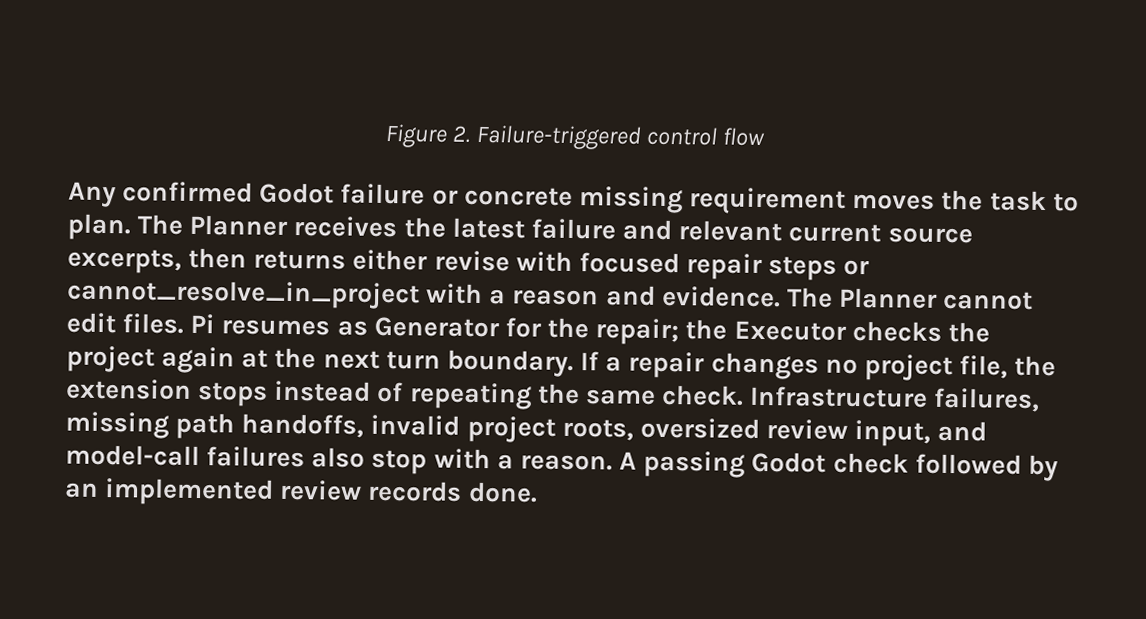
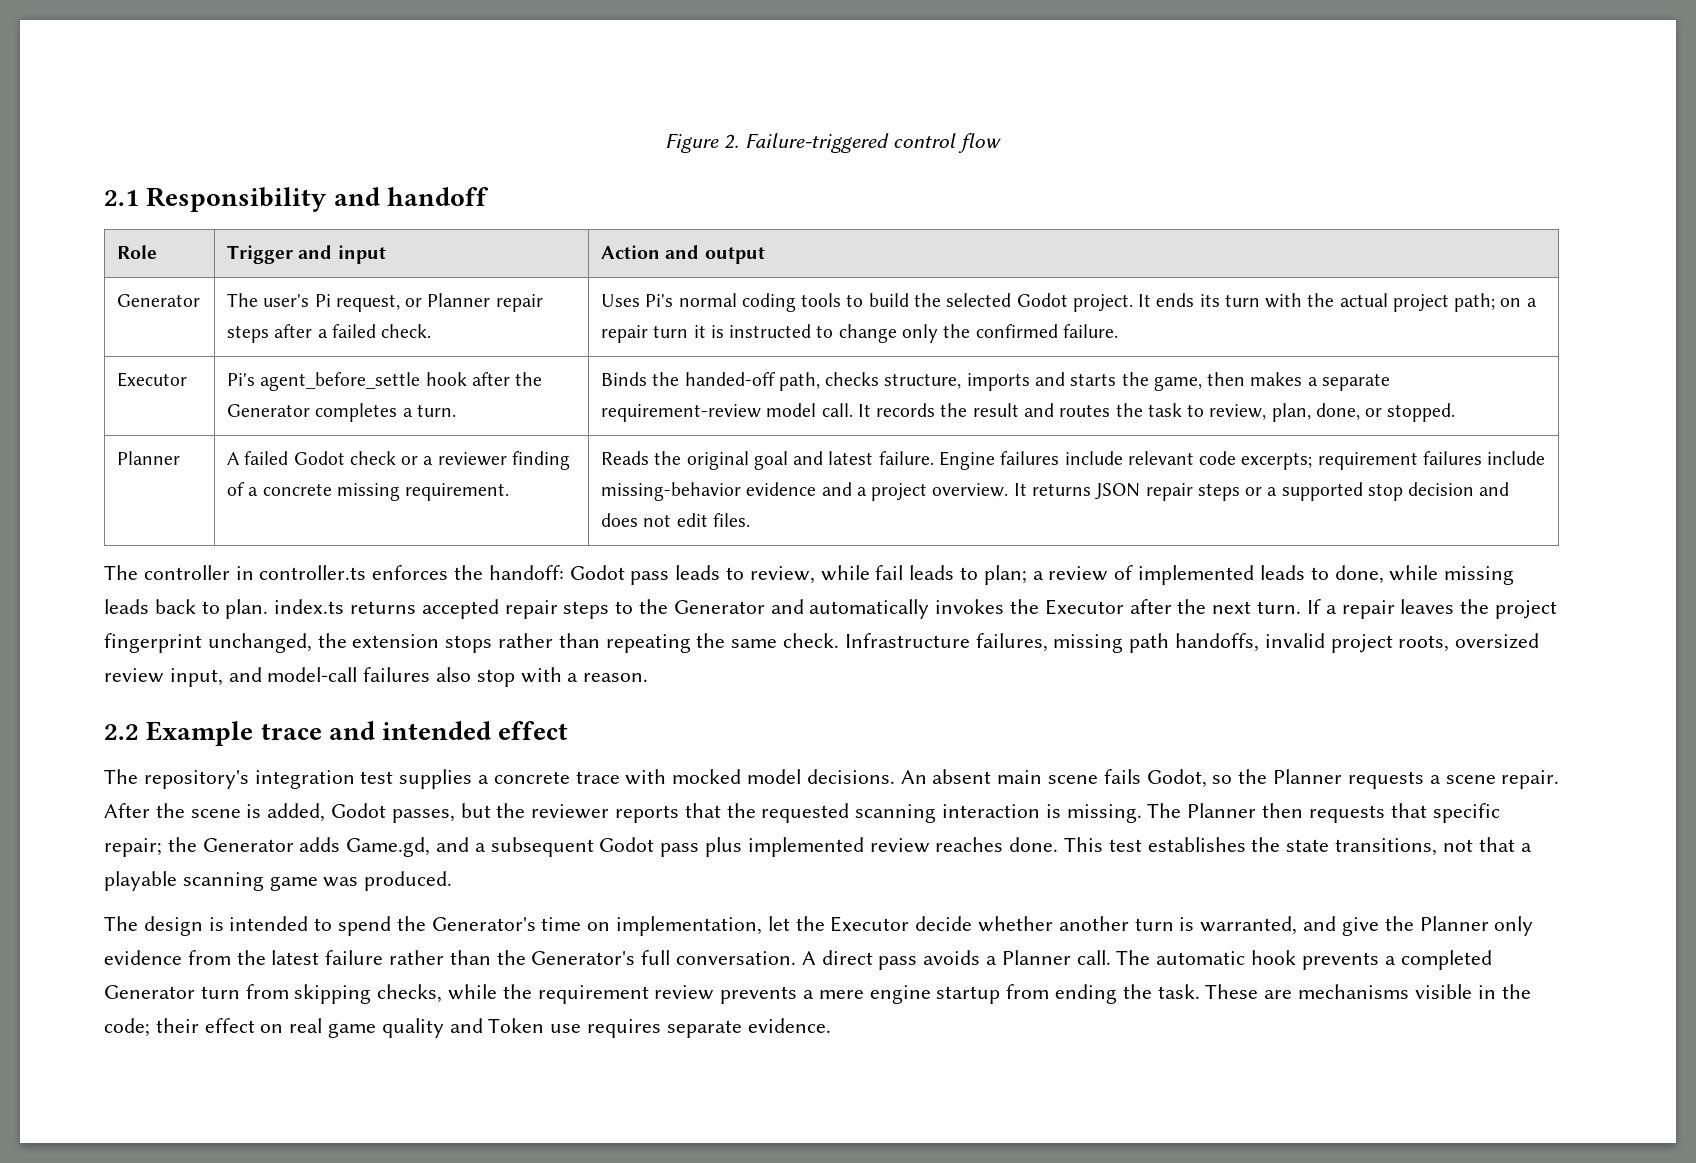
[68,181,1079,215] [67,213,973,244] [67,247,871,281] [67,279,1034,310] [66,312,990,346] [66,345,1009,382] Any confirmed Godot failure or concrete missing requirement moves the task to plan. The Planner receives the latest failure and relevant current source excerpts, then returns either revise with focused repair steps or cannot_resolve_in_project with a reason and evidence. The Planner cannot edit files. Pi resumes as Generator for the repair; the Executor checks the project again at the next turn boundary. If a repair changes no project file, -> [104,187,489,212] [117,245,158,259] [227,245,386,264] [601,245,765,264] [117,294,201,307] [227,293,543,312] [227,324,432,343] [601,293,1537,312] [601,324,1118,343] [117,372,188,387] [227,372,543,391] [227,403,456,422] [601,372,1390,391] [601,403,1456,422] [117,451,181,465] [227,451,571,470] [227,482,510,501] [601,451,1546,470] [601,482,1510,501] [601,513,750,527] [104,565,1515,585] [104,599,1557,619] [104,633,312,653] 2.1 Responsibility and handoff // Role | Trigger and input | Action and output // Generator | The user's Pi request, or Planner repair steps after a failed check. | Uses Pi's normal coding tools to build the selected Godot project. It ends its turn with the actual project path; on a repair turn it is instructed to change only the confirmed failure. // Executor | Pi's agent_before_settle hook after the Generator completes a turn. | Binds the handed-off path, checks structure, imports and starts the game, then makes a separate requirement-review model call. It records the result and routes the task to review, plan, done, or stopped. // Planner | A failed Godot check or a reviewer finding of a concrete missing requirement. | Reads the original goal and latest failure. Engine failures include relevant code excerpts; requirement failures include missing-behavior evidence and a project overview. It returns JSON repair steps or a supported stop decision and does not edit files. // The controller in controller.ts enforces the handoff: Godot pass leads to review, while fail leads to plan; a review of implemented leads to done, while missing leads back to plan. index.ts returns accepted repair steps to the Generator and automatically invokes the Executor after the next turn. If a repair leaves the project fingerprint unchanged,
[274,380,404,403] instead of -> [498,633,600,648] rather than
[619,450,1059,482] [64,478,538,506] A passing Godot check followed by an implemented review records done. -> [104,721,569,746] [104,769,1560,789] [104,803,1500,823] [104,837,1532,857] [104,871,453,891] [104,916,1534,936] [104,950,1492,970] [104,984,1531,1004] [104,1018,831,1038] // 2.2 Example trace and intended effect // The repository's integration test supplies a concrete trace with mocked model decisions. An absent main scene fails Godot, so the Planner requests a scene repair. After the scene is added, Godot passes, but the reviewer reports that the requested scanning interaction is missing. The Planner then requests that specific repair; the Generator adds Game.gd, and a subsequent Godot pass plus implemented review reaches done. This test establishes the state transitions, not that a playable scanning game was produced. // The design is intended to spend the Generator's time on implementation, let the Executor decide whether another turn is warranted, and give the Planner only evidence from the latest failure rather than the Generator's full conversation. A direct pass avoids a Planner call. The automatic hook prevents a completed Generator turn from skipping checks, while the requirement review prevents a mere engine startup from ending the task. These are mechanisms visible in the code; their effect on real game quality and Token use requires separate evidence.

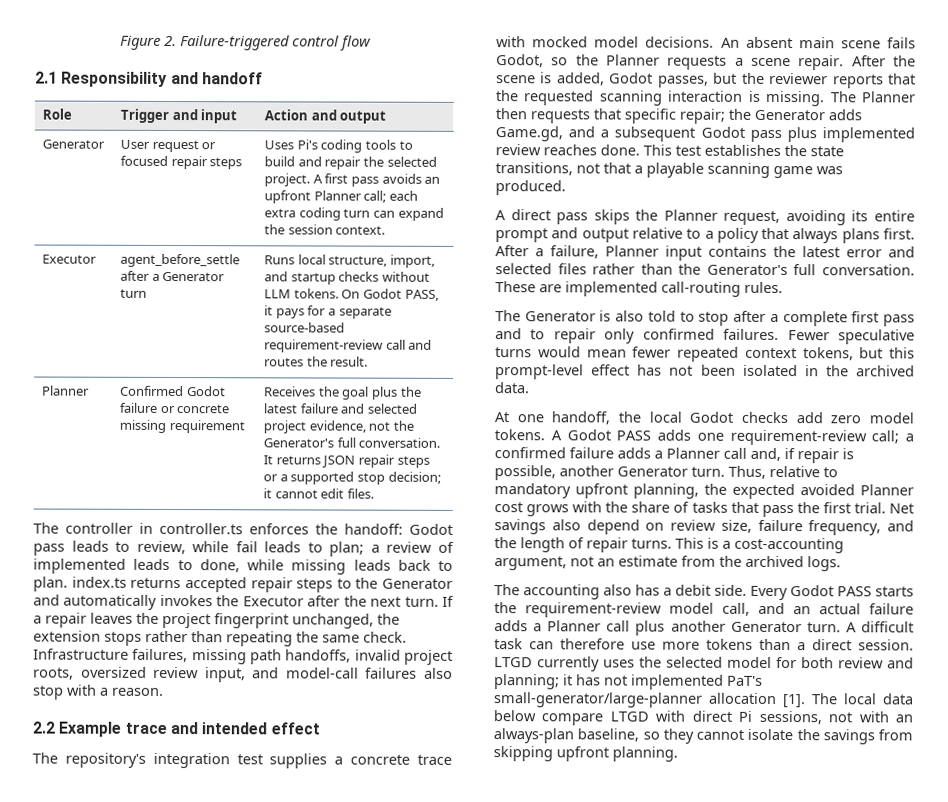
[227,293,543,312] [227,324,432,343] The user's Pi request, or Planner repair steps after a failed check. -> [120,139,217,153] [120,155,243,170] User request or focused repair steps
[678,293,737,307] normal -> (318, 144) none
[914,293,1537,312] [601,324,1118,343] [117,372,188,387] [227,372,543,391] [227,403,456,422] [601,372,1390,391] [601,403,1456,422] [117,451,181,465] [227,451,571,470] [227,482,510,501] [601,451,1546,470] [601,482,1009,501] the selected Godot project. It ends its turn with the actual project path; on a repair turn it is instructed to change only the confirmed failure. // Executor | Pi's agent_before_settle hook after the Generator completes a turn. | Binds the handed-off path, checks structure, imports and starts the game, then makes a separate requirement-review model call. It records the result and routes the task to review, plan, done, or stopped. // Planner | A failed Godot check or a reviewer finding of a concrete missing requirement. | Reads the original goal and latest failure. Engine failures include relevant code excerpts; requirement failures include missing-behavior evidence and a project overview. -> [297,156,437,170] [264,173,441,187] [264,190,418,204] [264,207,444,221] [264,224,386,235] [42,254,98,264] [120,253,241,268] [120,270,226,282] [120,288,148,298] [264,254,435,268] [264,271,430,285] [264,288,439,301] [264,305,392,319] [264,322,346,333] [264,339,433,353] [264,356,369,367] [42,385,91,396] [120,385,226,397] [119,402,230,414] [119,419,245,434] [264,386,422,400] [263,403,417,414] [263,420,414,434] [263,437,441,448] and repair the selected project. A first pass avoids an upfront Planner call; each extra coding turn can expand the session context. // Executor | agent_before_settle after a Generator turn | Runs local structure, import, and startup checks without LLM tokens. On Godot PASS, it pays for a separate source-based requirement-review call and routes the result. // Planner | Confirmed Godot failure or concrete missing requirement | Receives the goal plus the latest failure and selected project evidence, not the Generator's full conversation.
[1408,482,1510,496] [601,513,672,527] decision and does not -> [387,471,441,484] [263,488,318,499] decision; it cannot
[104,916,1534,936] [104,950,384,965] The design is intended to spend the Generator's time on implementation, let the Executor decide whether another turn is warranted, and give the Planner only evidence from the latest failure -> [495,209,915,226] [495,227,916,244] [495,245,915,261] [495,263,587,275] A direct pass skips the Planner request, avoiding its entire prompt and output relative to a policy that always plans first. After a failure, Planner input contains the latest error and selected files
[801,950,1492,970] [104,984,1531,1004] [104,1018,831,1038] A direct pass avoids a Planner call. The automatic hook prevents a completed Generator turn from skipping checks, while the requirement review prevents a mere engine startup from ending the task. These are mechanisms visible in the code; their effect on real game quality and Token use requires separate evidence. -> [495,281,783,297] [495,310,915,327] [495,328,915,345] [495,346,915,362] [495,364,915,380] [495,382,530,394] [494,411,914,425] [494,429,914,446] [494,447,854,464] [494,465,838,481] [494,483,914,500] [494,501,914,518] [494,519,914,536] [494,537,844,554] [494,555,841,572] [494,584,914,601] [494,602,914,618] [494,620,914,636] [494,638,914,651] [494,656,914,672] [494,674,763,690] [493,692,914,709] [493,710,914,726] [493,728,913,745] [493,746,678,762] These are implemented call-routing rules. // The Generator is also told to stop after a complete first pass and to repair only confirmed failures. Fewer speculative turns would mean fewer repeated context tokens, but this prompt-level effect has not been isolated in the archived data. // At one handoff, the local Godot checks add zero model tokens. A Godot PASS adds one requirement-review call; a confirmed failure adds a Planner call and, if repair is possible, another Generator turn. Thus, relative to mandatory upfront planning, the expected avoided Planner cost grows with the share of tasks that pass the first trial. Net savings also depend on review size, failure frequency, and the length of repair turns. This is a cost-accounting argument, not an estimate from the archived logs. // The accounting also has a debit side. Every Godot PASS starts the requirement-review model call, and an actual failure adds a Planner call plus another Generator turn. A difficult task can therefore use more tokens than a direct session. LTGD currently uses the selected model for both review and planning; it has not implemented PaT's small-generator/large-planner allocation [1]. The local data below compare LTGD with direct Pi sessions, not with an always-plan baseline, so they cannot isolate the savings from skipping upfront planning.

